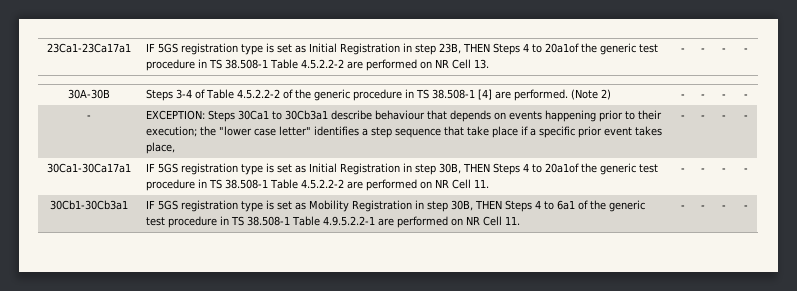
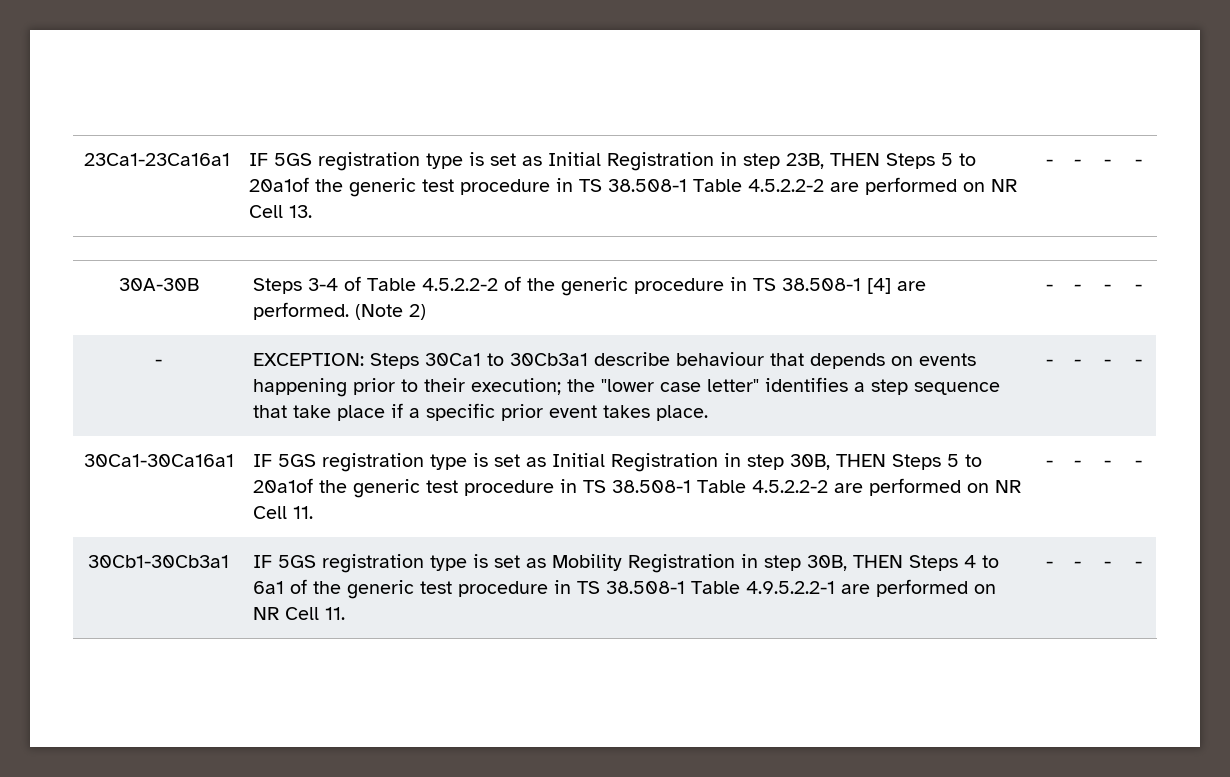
[46,43,131,53] 23Ca1-23Ca17a1 -> [83,153,230,166] 23Ca1-23Ca16a1
[522,43,529,52] 4 -> [940,153,953,166] 5
[145,142,175,154] [680,115,685,119] [700,115,705,119] [721,115,726,119] [743,115,748,119] [46,163,131,173] place, | - | - | - | - // 30Ca1-30Ca17a1 -> [655,405,708,421] [1045,359,1053,366] [1073,359,1081,366] [1103,359,1111,366] [1134,359,1142,366] [83,454,234,467] place. | - | - | - | - // 30Ca1-30Ca16a1
[522,163,529,172] 4 -> [946,454,959,467] 5

